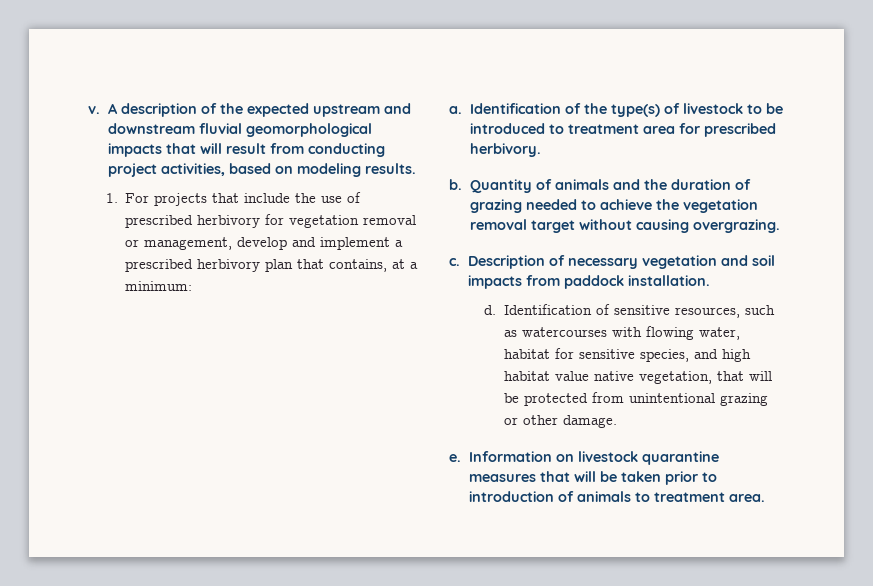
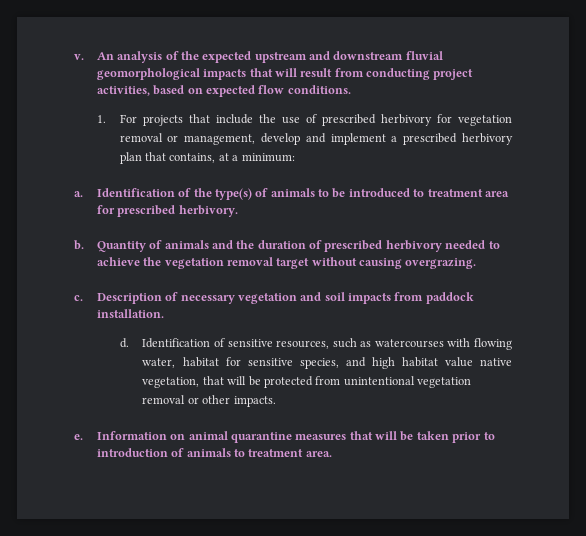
[107,103,197,117] A description -> [96,51,163,63] An analysis
[296,163,416,177] modeling results. -> [205,85,351,97] expected flow conditions.
[682,103,743,114] livestock -> [270,188,315,197] animals
[469,199,522,213] grazing -> [324,240,442,252] prescribed herbivory
[719,393,768,406] grazing -> [417,377,472,388] [142,395,186,404] vegetation removal
[562,415,617,428] damage. -> [233,396,276,407] impacts.
[577,451,638,462] livestock -> [188,431,228,440] animal

